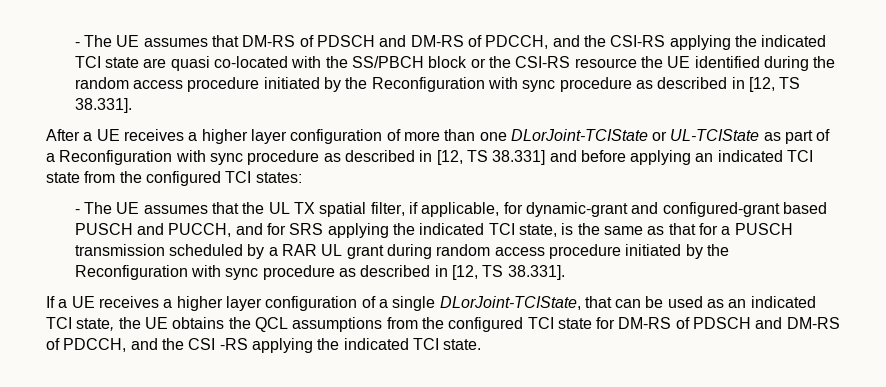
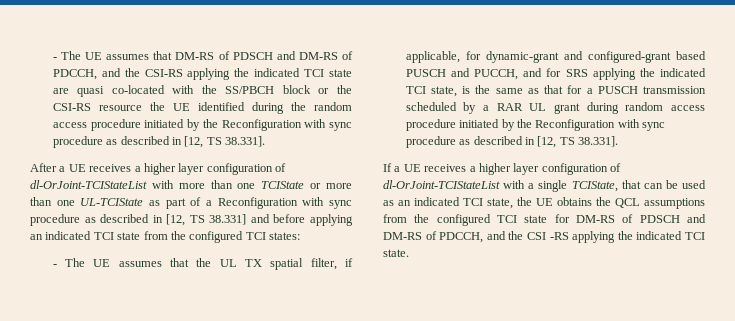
[403,129,668,141] more than one DLorJoint-TCIState or -> [30,180,352,189] [30,197,75,206] dl-OrJoint-TCIStateList with more than one TCIState or more than one
(376, 302) none -> [383,180,526,189] dl-OrJoint-TCIStateList with
[439,296,581,310] DLorJoint-TCIState, -> [571,181,618,192] TCIState,

